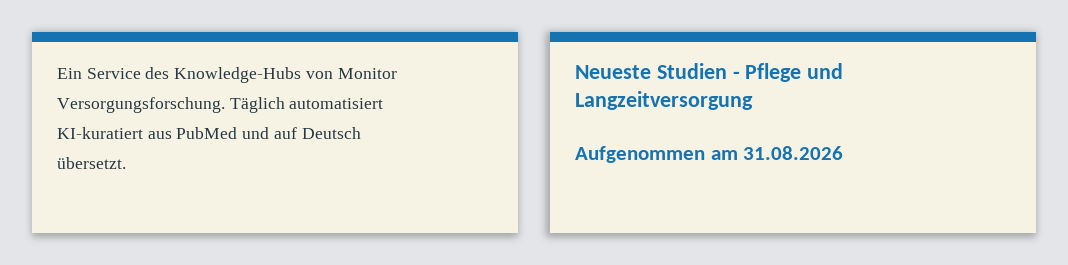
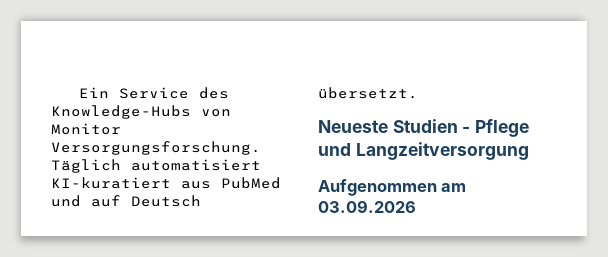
[743,146,844,160] 31.08.2026 -> [318,200,416,213] 03.09.2026

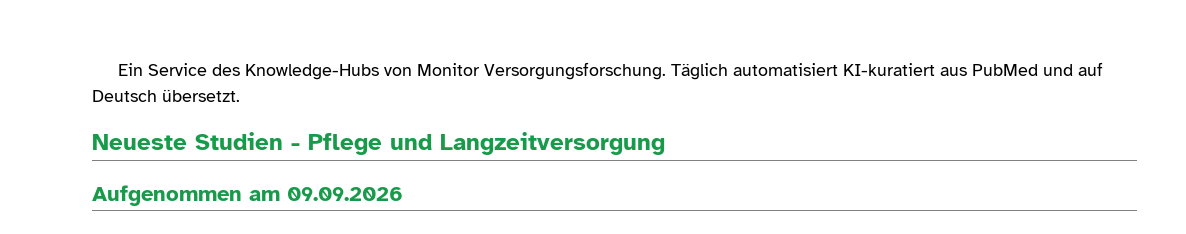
[318,200,416,213] 03.09.2026 -> [287,187,403,201] 09.09.2026

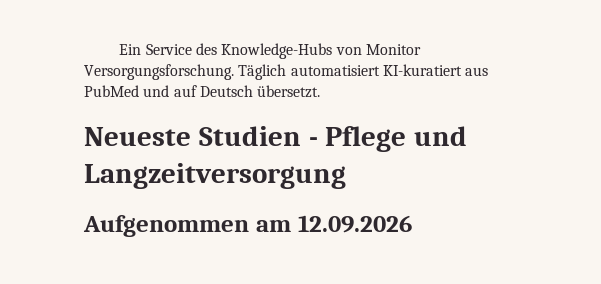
[287,187,403,201] 09.09.2026 -> [297,215,412,233] 12.09.2026

